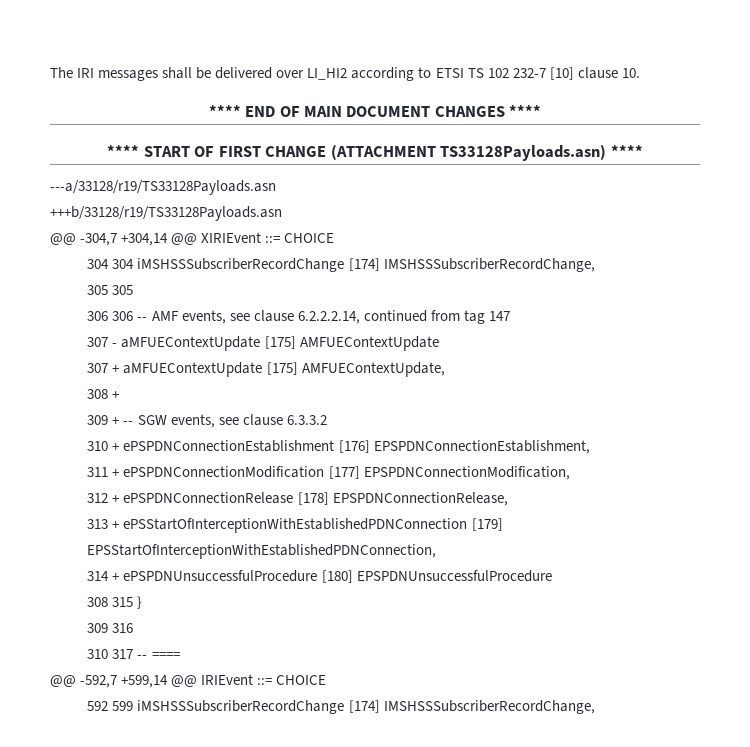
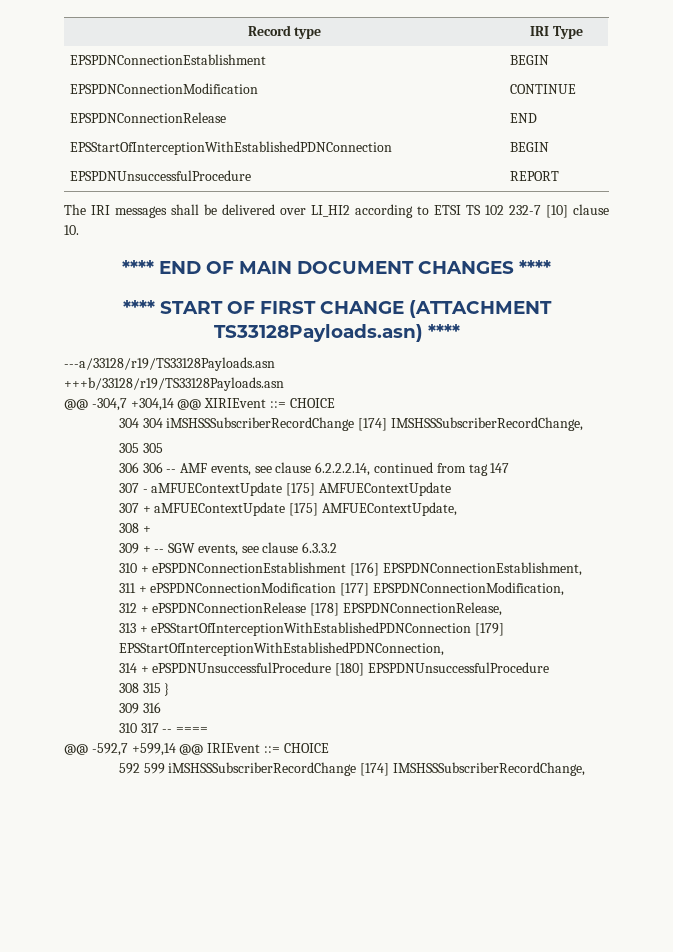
(50, 72) none -> [247,25,322,39] [530,26,583,39] [70,54,267,65] [510,55,550,65] [70,83,259,94] [510,84,577,94] [70,112,227,123] [510,113,538,123] [70,141,393,155] [510,142,550,152] [70,170,252,181] [510,171,560,181] Record type | IRI Type // EPSPDNConnectionEstablishment | BEGIN // EPSPDNConnectionModification | CONTINUE // EPSPDNConnectionRelease | END // EPSStartOfInterceptionWithEstablishedPDNConnection | BEGIN // EPSPDNUnsuccessfulProcedure | REPORT //

